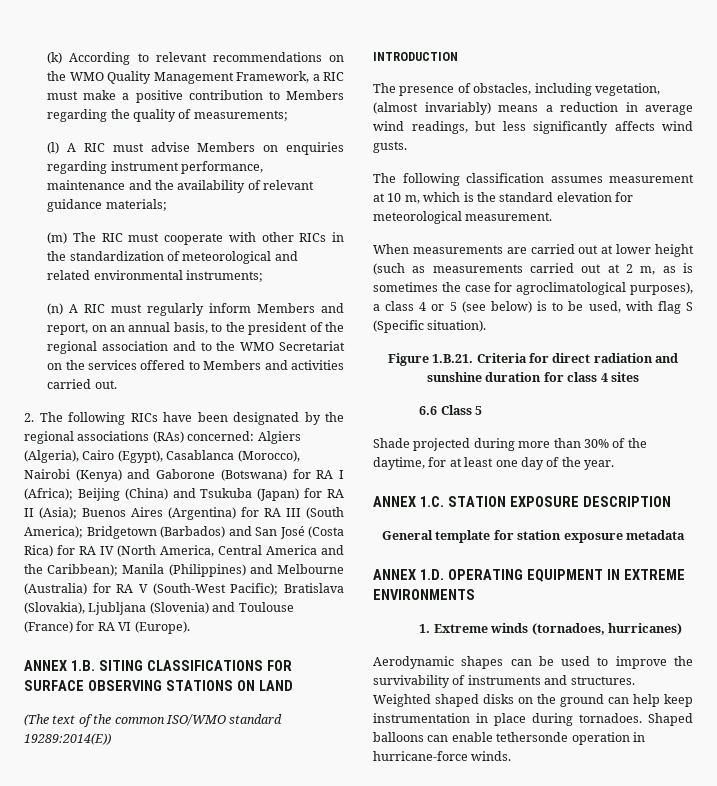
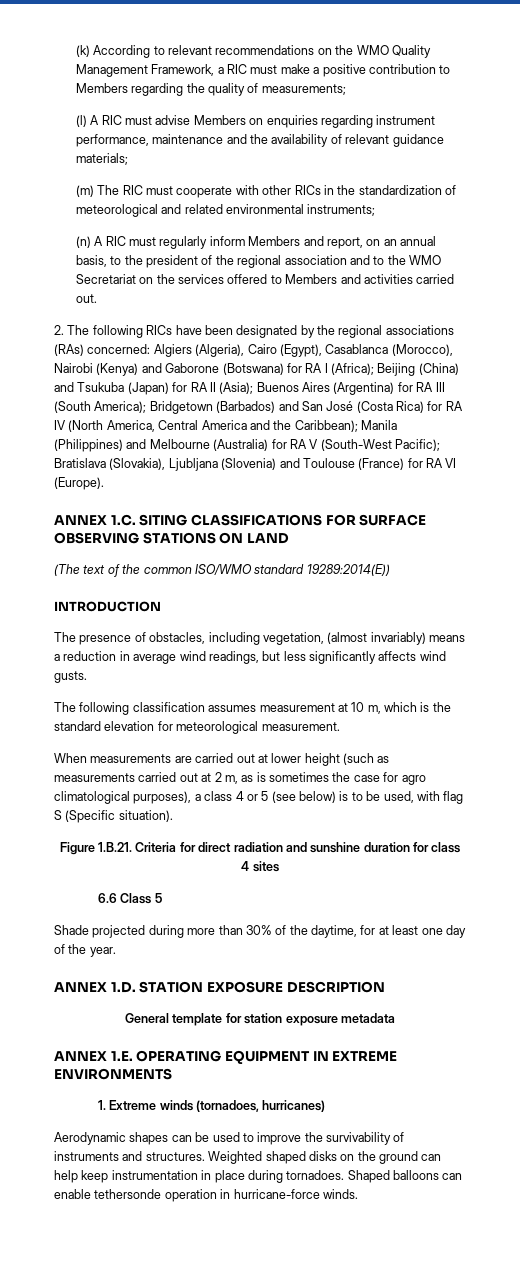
[70,660,95,671] 1.B. -> [110,514,136,526] 1.C.
[516,282,627,295] agroclimatological -> [401,775,426,785] [54,791,130,804] agro climatological
[419,496,444,507] 1.C. -> [110,982,136,993] 1.D.
[419,569,444,580] 1.D. -> [110,1051,133,1061] 1.E.

